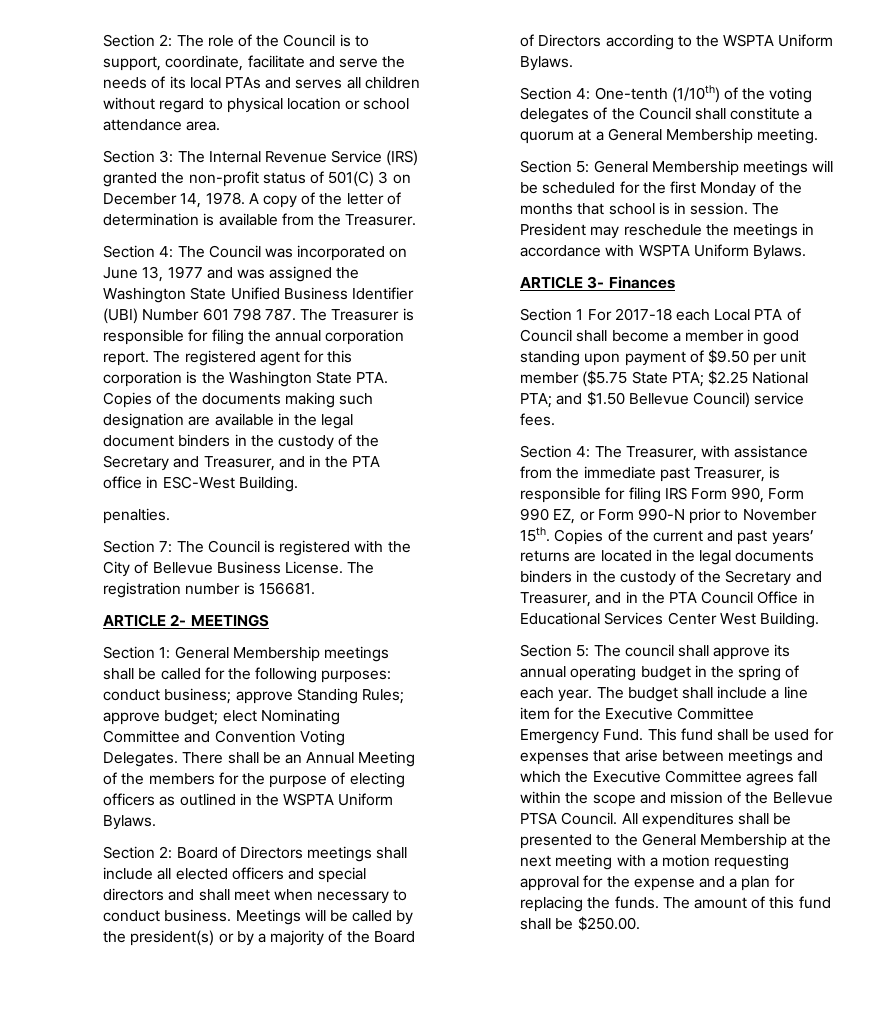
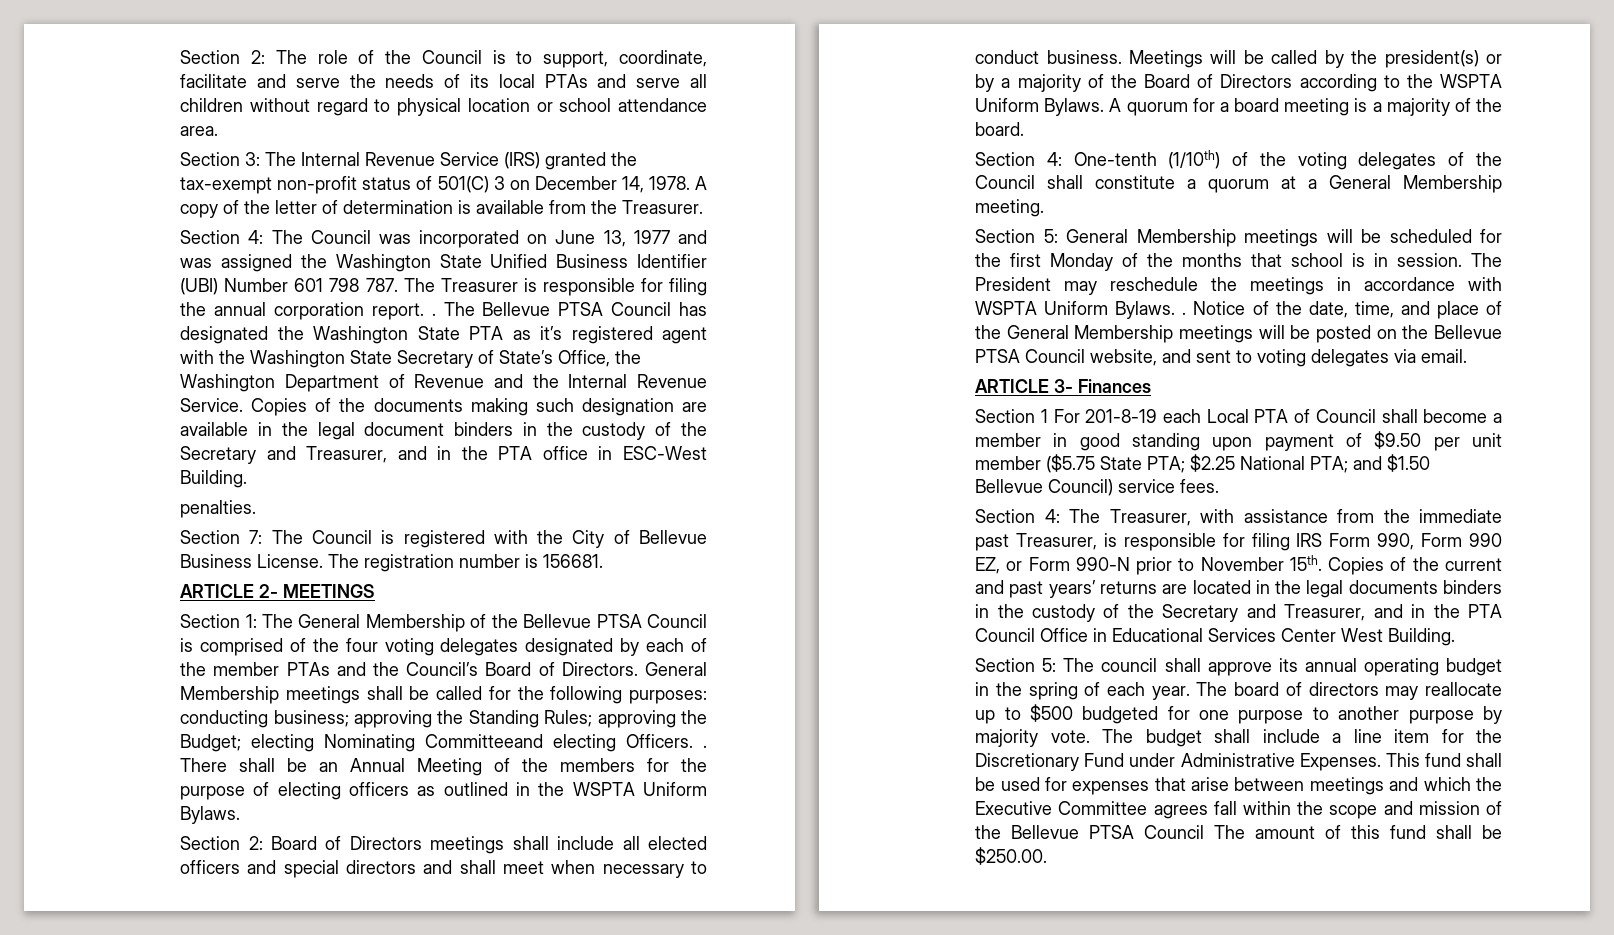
[295,79,343,89] serves -> [636,78,681,88] serve
(185, 178) none -> [180,177,273,194] tax-exempt
[153,350,353,366] [103,371,389,387] The registered agent for this corporation is the Washington State PTA. -> [431,302,707,316] [180,326,707,344] [180,350,642,368] [180,374,708,392] [180,398,244,412] . The Bellevue PTSA Council has designated the Washington State PTA as it’s registered agent with the Washington State Secretary of State’s Office, the Washington Department of Revenue and the Internal Revenue Service.
(171, 653) none -> [262,614,708,632] [180,638,707,656] [180,662,638,676] The General Membership of the Bellevue PTSA Council is comprised of the four voting delegates designated by each of the member PTAs and the Council’s Board of Directors.
[103,688,405,704] [103,709,340,725] [103,730,345,746] [103,752,179,767] conduct business; approve Standing Rules; approve budget; elect Nominating Committee and Convention Voting Delegates. -> [180,710,708,728] [180,734,708,752] conducting business; approving the Standing Rules; approving the Budget; electing Nominating Committeeand electing Officers. .
(574, 63) none -> [1109,98,1502,116] [975,122,1025,136] A quorum for a board meeting is a majority of the board.
(807, 252) none -> [1182,301,1502,319] [975,325,1503,343] [975,349,1468,367] . Notice of the date, time, and place of the General Membership meetings will be posted on the Bellevue PTSA Council website, and sent to voting delegates via email.
[614,308,672,321] 2017-18 -> [1085,409,1158,423] 201-8-19
(624, 693) none -> [1234,682,1502,700] [975,704,1502,724] [975,729,1134,747] board of directors may reallocate up to $500 budgeted for one purpose to another purpose by majority vote. The
[604,707,755,720] [520,729,644,744] Executive Committee Emergency Fund. -> [975,753,1381,771] Discretionary Fund under Administrative Expenses.
[561,812,792,828] [520,833,832,849] [520,854,790,870] [520,875,795,891] [520,896,659,912] Council. All expenditures shall be presented to the General Membership at the next meeting with a motion requesting approval for the expense and a plan for replacing the funds. -> [1144,825,1205,839] Council

